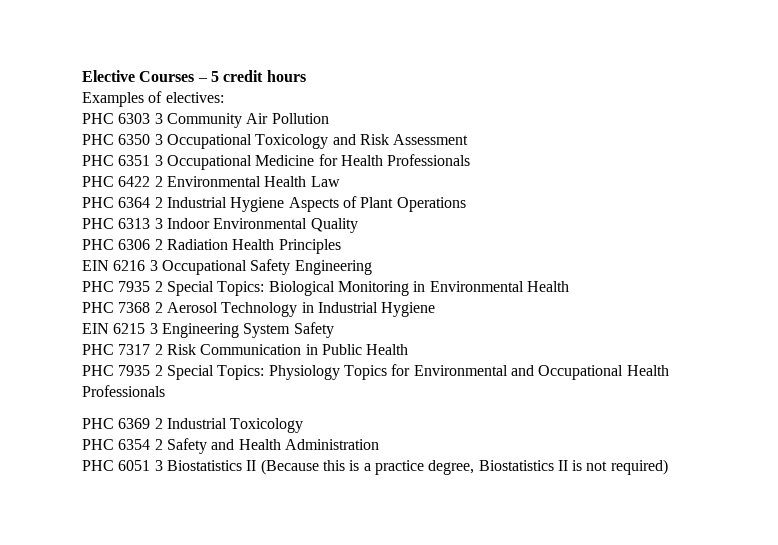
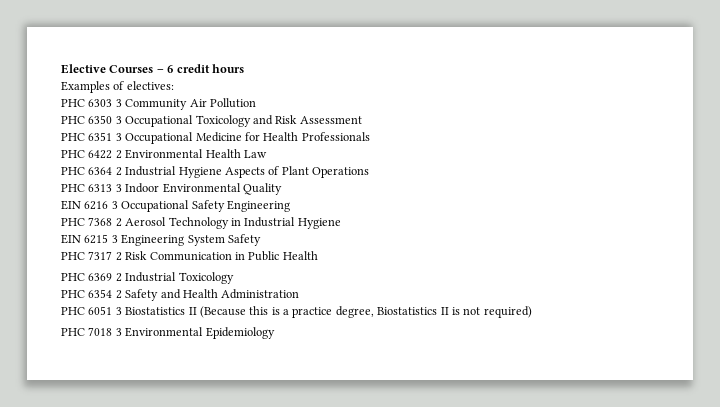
[210,71,219,82] 5 -> [167,65,174,73] 6
[82,239,341,254] // PHC 6306 2 Radiation Health Principles -> (282, 189) none
[82,281,569,296] // PHC 7935 2 Special Topics: Biological Monitoring in Environmental Health -> (290, 206) none
[82,364,669,380] [82,385,165,397] // PHC 7935 2 Special Topics: Physiology Topics for Environmental and Occupational Health Professionals -> (318, 255) none
(668, 467) none -> [61,327,275,339] // PHC 7018 3 Environmental Epidemiology

